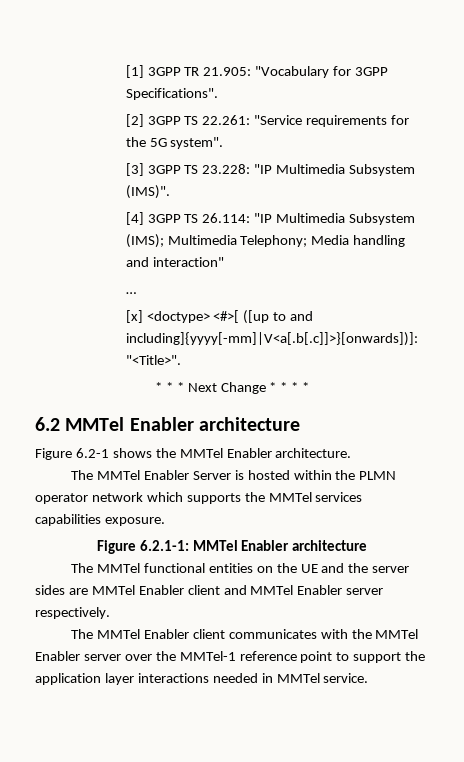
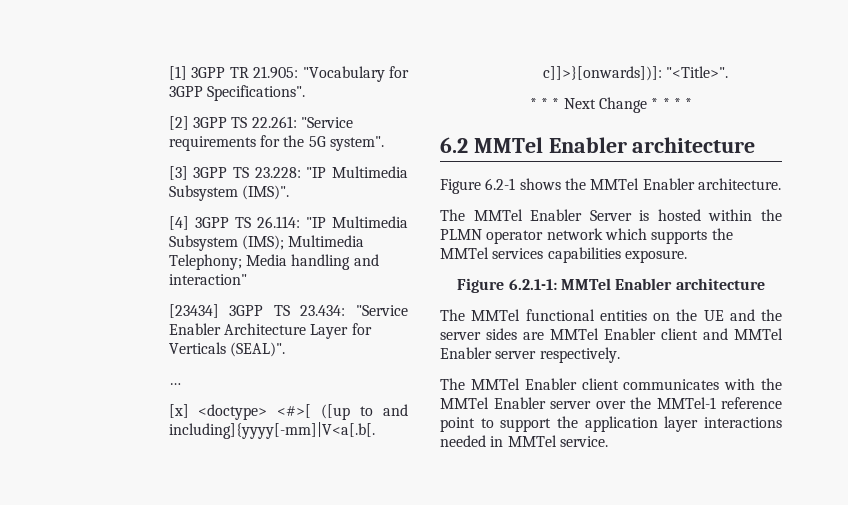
(224, 262) none -> [168,304,408,318] [168,323,372,339] [168,342,285,357] // [23434] 3GPP TS 23.434: "Service Enabler Architecture Layer for Verticals (SEAL)".

